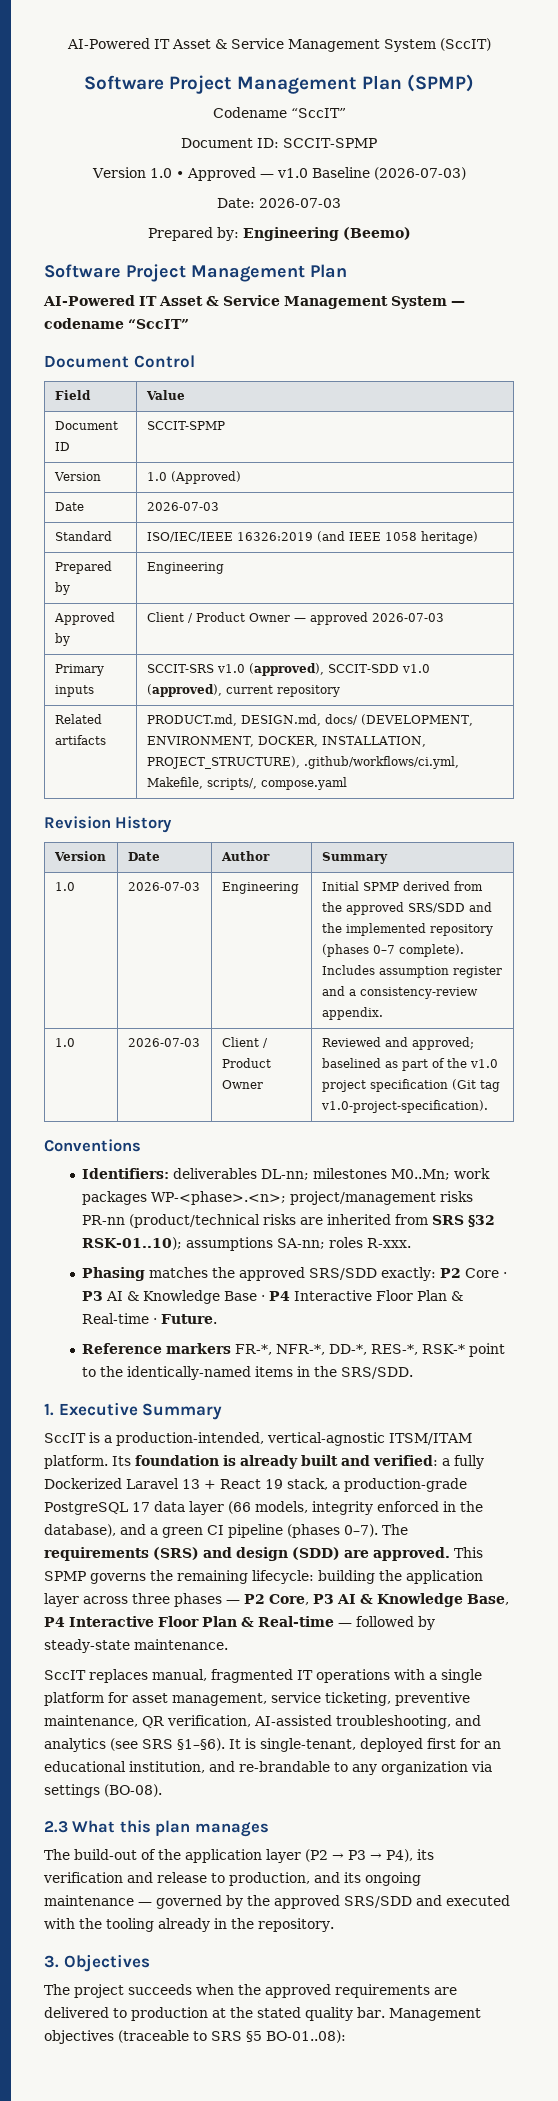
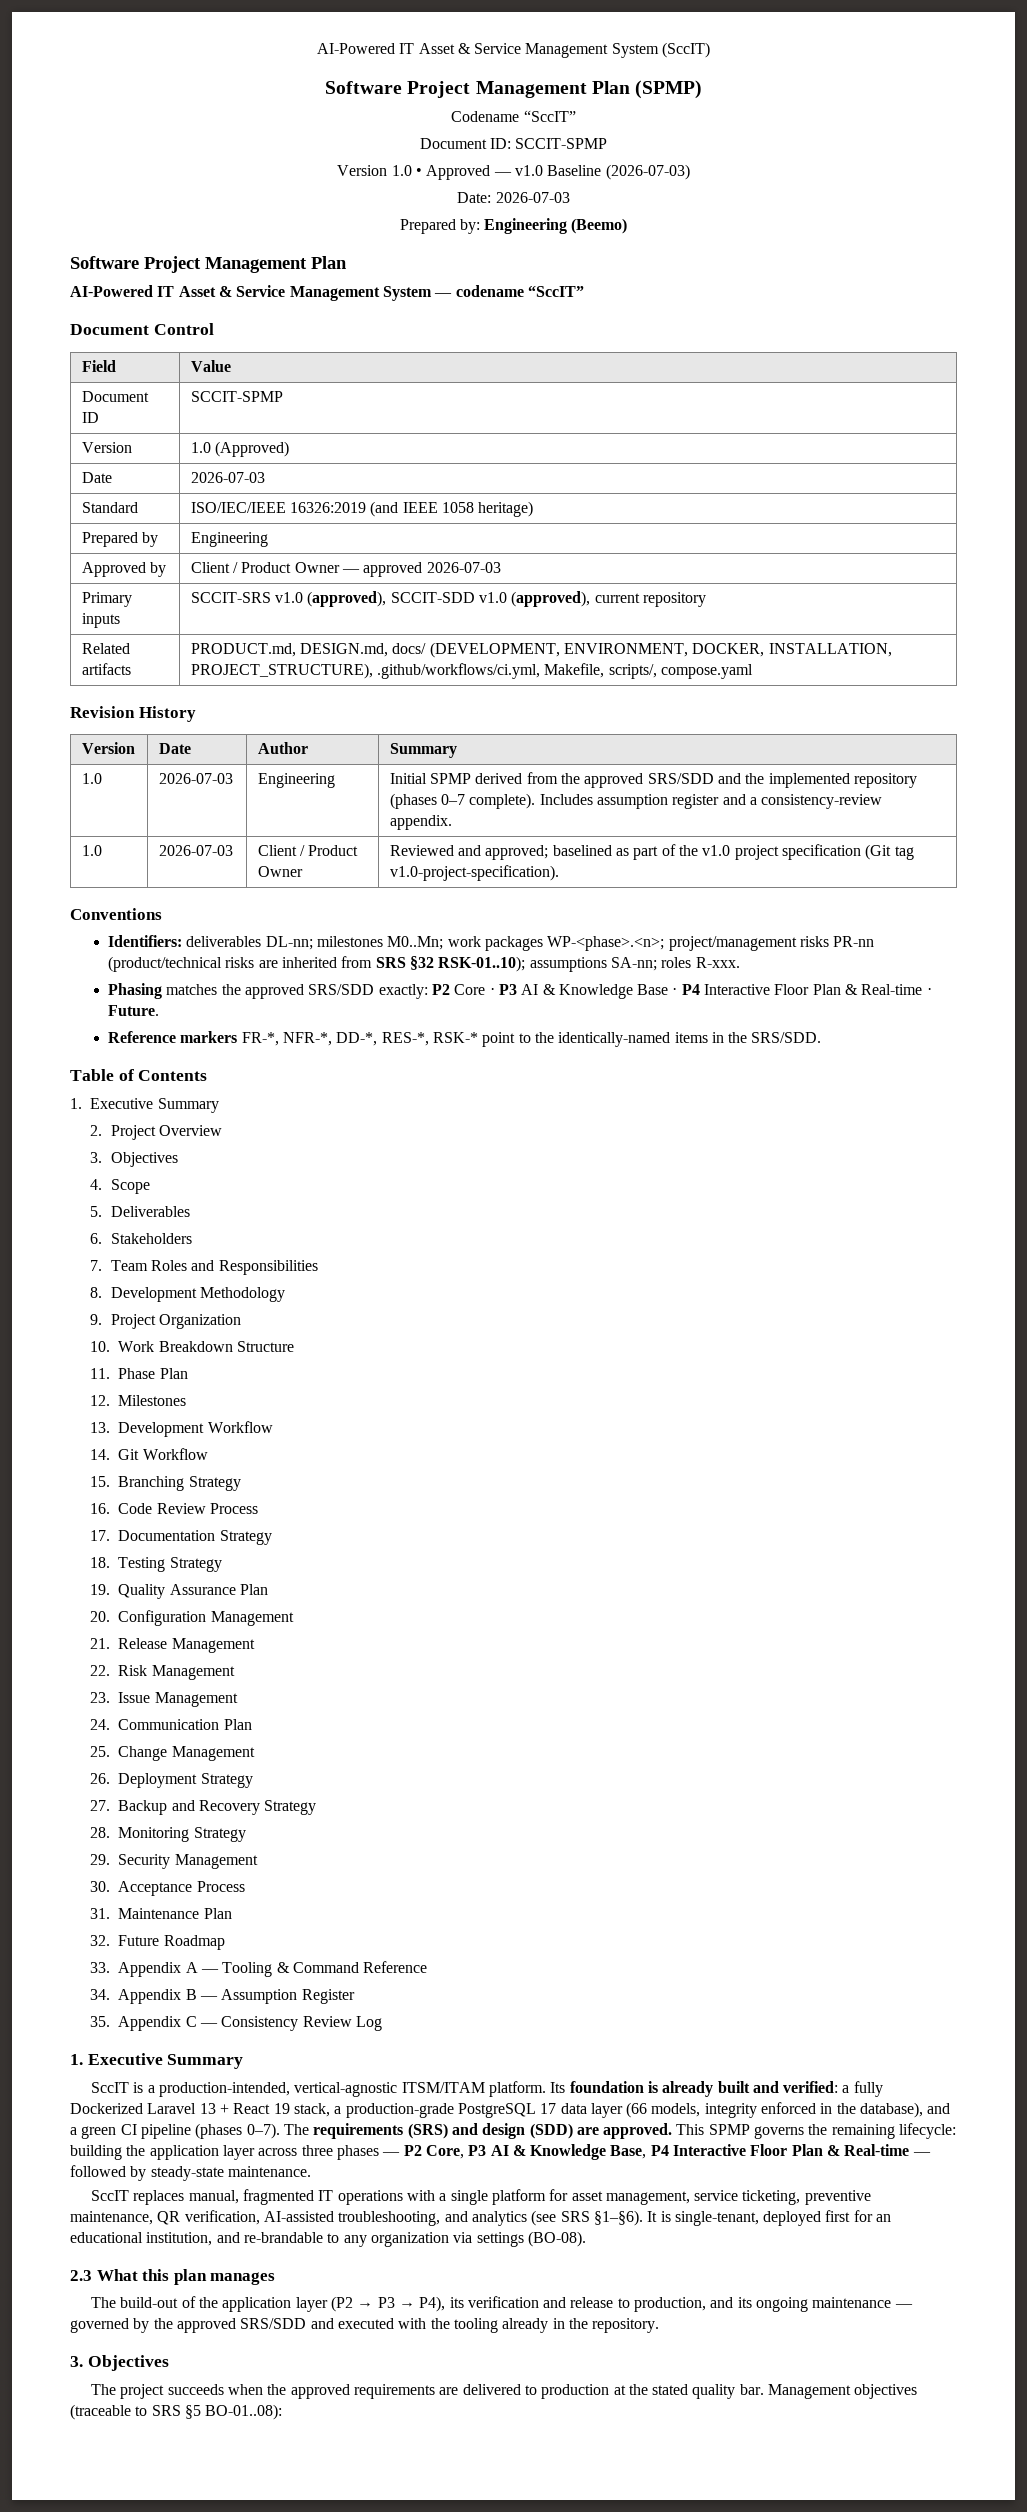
(413, 1373) none -> [70,1069,208,1081] [70,1098,219,1113] [90,1125,223,1140] [90,1152,178,1167] [90,1179,150,1194] [90,1206,190,1217] [90,1233,192,1244] [90,1260,318,1275] [90,1287,286,1302] [90,1314,242,1329] [90,1341,295,1352] [90,1368,188,1379] [90,1395,187,1406] [90,1421,273,1437] [90,1448,208,1460] [90,1476,241,1491] [90,1503,259,1514] [90,1530,272,1545] [90,1557,222,1572] [90,1584,269,1599] [90,1610,294,1626] [90,1638,255,1653] [90,1665,235,1680] [90,1692,238,1707] [90,1719,252,1730] [90,1746,255,1761] [90,1773,253,1788] [90,1800,317,1815] [90,1827,246,1842] [90,1854,258,1869] [90,1881,245,1896] [90,1908,232,1919] [90,1935,225,1950] [90,1961,428,1977] [90,1989,355,2004] [90,2016,383,2031] // Table of Contents // 1. Executive Summary // 2. Project Overview // 3. Objectives // 4. Scope // 5. Deliverables // 6. Stakeholders // 7. Team Roles and Responsibilities // 8. Development Methodology // 9. Project Organization // 10. Work Breakdown Structure // 11. Phase Plan // 12. Milestones // 13. Development Workflow // 14. Git Workflow // 15. Branching Strategy // 16. Code Review Process // 17. Documentation Strategy // 18. Testing Strategy // 19. Quality Assurance Plan // 20. Configuration Management // 21. Release Management // 22. Risk Management // 23. Issue Management // 24. Communication Plan // 25. Change Management // 26. Deployment Strategy // 27. Backup and Recovery Strategy // 28. Monitoring Strategy // 29. Security Management // 30. Acceptance Process // 31. Maintenance Plan // 32. Future Roadmap // 33. Appendix A — Tooling & Command Reference // 34. Appendix B — Assumption Register // 35. Appendix C — Consistency Review Log

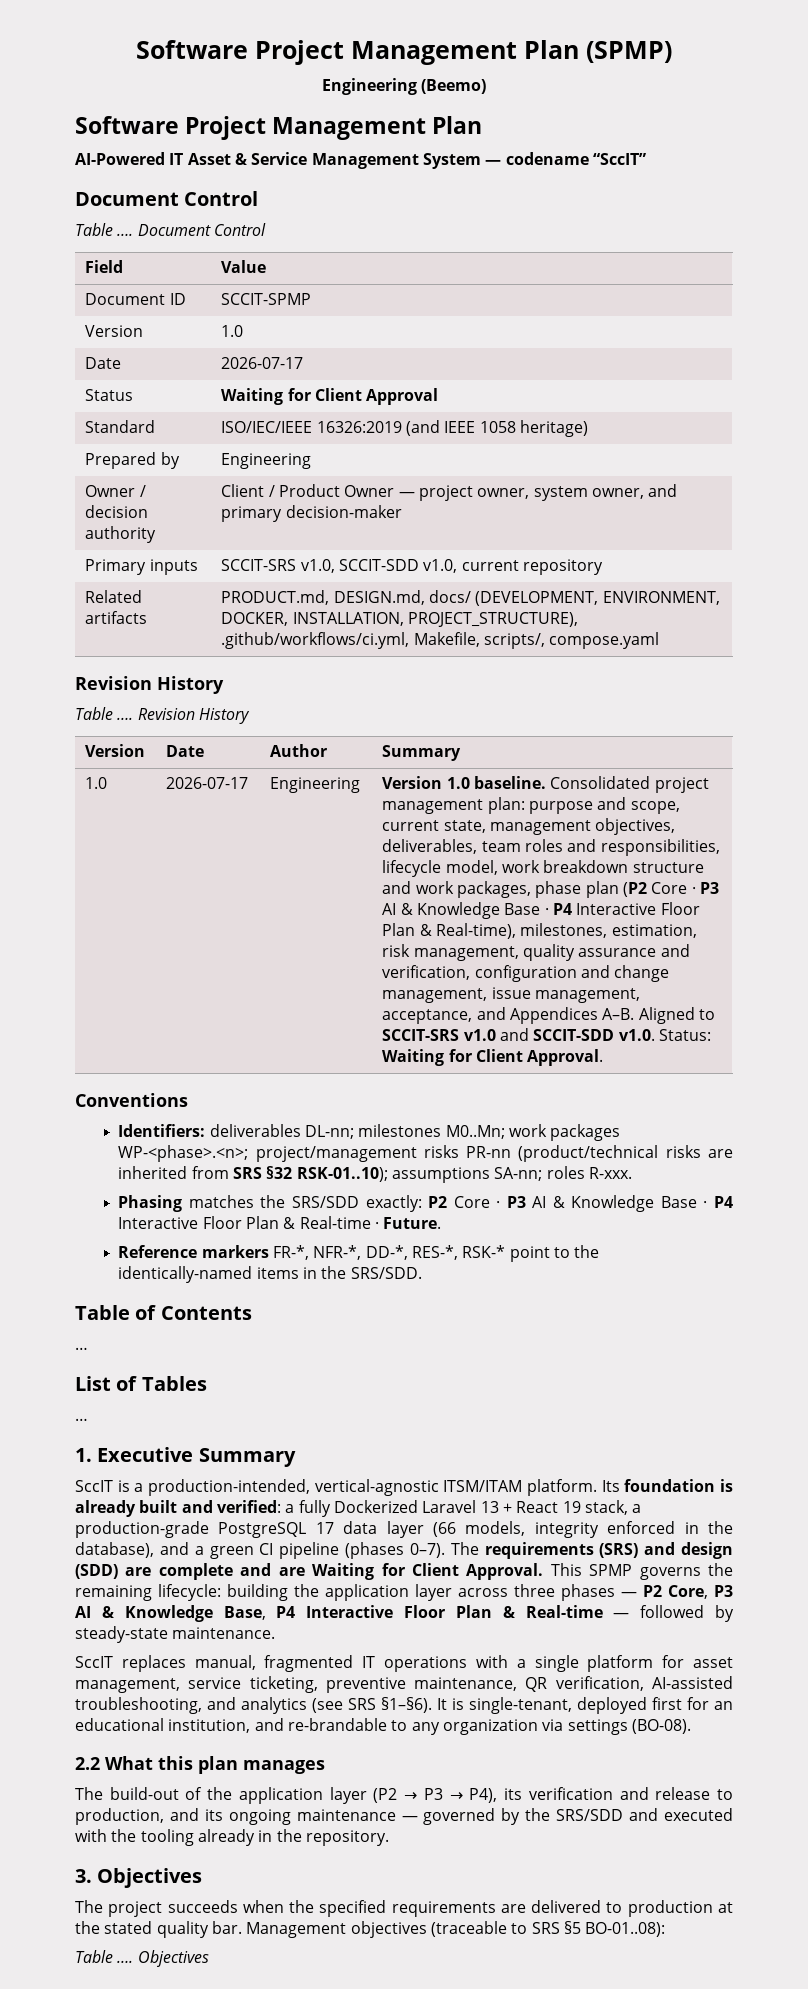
[316,42,711,58] AI-Powered IT Asset & Service Management System (SccIT) // -> (136, 49) none
[451,110,576,122] [419,138,608,149] [337,164,690,180] [457,192,570,203] [399,219,480,234] Codename “SccIT” // Document ID: SCCIT-SPMP // Version 1.0 • Approved — v1.0 Baseline (2026-07-03) // Date: 2026-07-03 // Prepared by: -> (672, 52) none
(214, 329) none -> [75,223,266,236] // Table …. Document Control
[215,441,290,457] [81,472,112,483] [190,472,265,483] (Approved) // Date | 2026-07-03 -> [85,357,122,369] [221,357,304,369] [85,389,134,401] [221,388,439,405] // Date | 2026-07-17 // Status | Waiting for Client Approval
[81,562,167,577] Approved by -> [85,485,146,497] [85,505,149,518] [85,526,157,543] Owner / decision authority
[363,562,501,577] [81,592,132,607] [81,613,120,628] [190,591,591,607] approved 2026-07-03 // Primary inputs | SCCIT-SRS v1.0 (approved), SCCIT-SDD v1.0 (approved), -> [419,484,678,501] [221,505,402,522] [85,559,198,575] [221,559,458,573] project owner, system owner, and primary decision-maker // Primary inputs | SCCIT-SRS v1.0, SCCIT-SDD v1.0,
(196, 714) none -> [75,707,250,724] // Table …. Revision History
[158,773,233,784] 2026-07-03 -> [166,777,249,789] 2026-07-17
[389,772,918,788] [389,793,883,809] [389,815,452,830] [81,845,102,856] [158,845,233,856] [257,845,359,856] [257,866,303,877] [389,844,914,860] [389,865,559,881] Initial SPMP derived from the approved SRS/SDD and the implemented repository (phases 0–7 complete). Includes assumption register and a consistency-review appendix. // 1.0 | 2026-07-03 | Client / Product Owner | Reviewed and approved; baselined as part of the v1.0 project specification (Git tag v1.0-project-specification). -> [382,776,709,793] [382,797,680,814] [382,818,676,835] [382,839,720,856] [382,860,704,877] [382,881,719,898] [382,902,700,919] [382,923,697,939] [382,944,690,961] [382,965,670,982] [382,987,641,1003] [382,1007,716,1024] [382,1028,712,1041] [382,1049,604,1066] Version 1.0 baseline. Consolidated project management plan: purpose and scope, current state, management objectives, deliverables, team roles and responsibilities, lifecycle model, work breakdown structure and work packages, phase plan (P2 Core · P3 AI & Knowledge Base · P4 Interactive Floor Plan & Real-time), milestones, estimation, risk management, quality assurance and verification, configuration and change management, issue management, acceptance, and Appendices A–B. Aligned to SCCIT-SRS v1.0 and SCCIT-SDD v1.0. Status: Waiting for Client Approval.
[244,984,304,999] approved -> (286, 1201) none
[70,1098,219,1113] [90,1125,223,1140] [90,1152,178,1167] [90,1179,150,1194] [90,1206,190,1217] [90,1233,192,1244] [90,1260,318,1275] [90,1287,286,1302] [90,1314,242,1329] [90,1341,295,1352] [90,1368,188,1379] [90,1395,187,1406] [90,1421,273,1437] [90,1448,208,1460] [90,1476,241,1491] [90,1503,259,1514] [90,1530,272,1545] [90,1557,222,1572] [90,1584,269,1599] [90,1610,294,1626] [90,1638,255,1653] [90,1665,235,1680] [90,1692,238,1707] [90,1719,252,1730] [90,1746,255,1761] [90,1773,253,1788] [90,1800,317,1815] [90,1827,246,1842] [90,1854,258,1869] [90,1881,245,1896] [90,1908,232,1919] [90,1935,225,1950] [90,1961,428,1977] [90,1989,355,2004] [90,2016,383,2031] 1. Executive Summary // 2. Project Overview // 3. Objectives // 4. Scope // 5. Deliverables // 6. Stakeholders // 7. Team Roles and Responsibilities // 8. Development Methodology // 9. Project Organization // 10. Work Breakdown Structure // 11. Phase Plan // 12. Milestones // 13. Development Workflow // 14. Git Workflow // 15. Branching Strategy // 16. Code Review Process // 17. Documentation Strategy // 18. Testing Strategy // 19. Quality Assurance Plan // 20. Configuration Management // 21. Release Management // 22. Risk Management // 23. Issue Management // 24. Communication Plan // 25. Change Management // 26. Deployment Strategy // 27. Backup and Recovery Strategy // 28. Monitoring Strategy // 29. Security Management // 30. Acceptance Process // 31. Maintenance Plan // 32. Future Roadmap // 33. Appendix A — Tooling & Command Reference // 34. Appendix B — Assumption Register // 35. Appendix C — Consistency Review Log -> [75,1347,88,1350] [75,1376,207,1391] [75,1418,88,1421] … // List of Tables // …
[603,2123,673,2139] approved. -> [158,1563,544,1580] complete and are Waiting for Client Approval.
[70,2270,92,2281] 2.3 -> [75,1757,100,1770] 2.2
[176,2318,236,2333] approved -> (551, 1814) none
[290,2384,350,2399] approved -> [319,1900,387,1917] specified
(283, 2412) none -> [75,1950,209,1967] // Table …. Objectives

